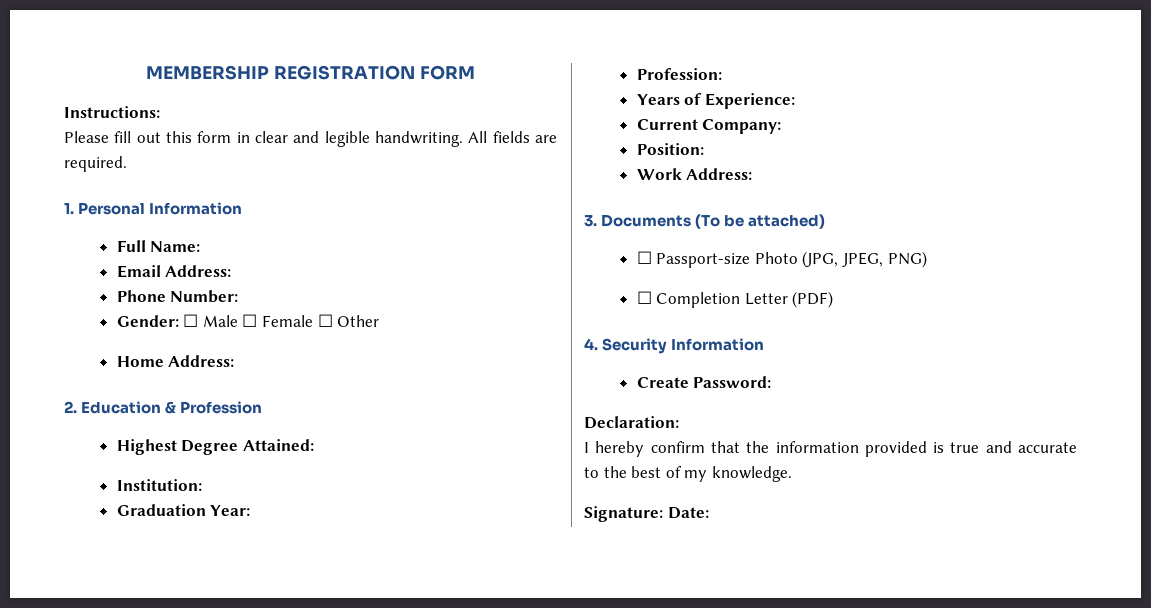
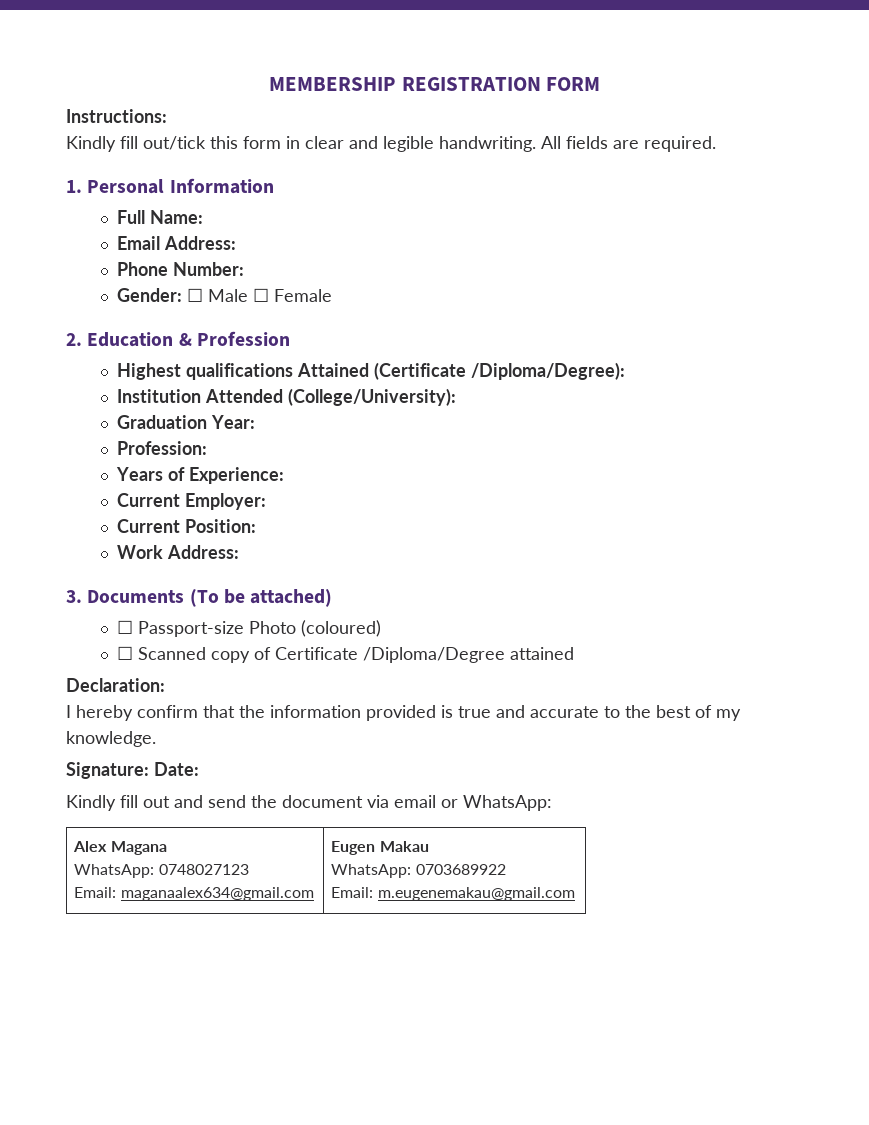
[64,131,161,143] Please fill out -> [66,136,206,152] Kindly fill out/tick
[317,314,380,327] [116,355,235,367] ☐ Other // Home Address: -> (332, 295) none
[181,439,314,455] [116,479,202,491] Degree Attained: // Institution: -> [185,362,625,380] [116,388,456,406] qualifications Attained (Certificate /Diploma/Degree): // Institution Attended (College/University):
[702,119,782,134] Company: // -> [184,493,266,510] [116,519,180,533] Employer: // Current
[802,251,927,268] [636,291,834,308] [584,338,765,354] [636,376,772,388] (JPG, JPEG, PNG) // ☐ Completion Letter (PDF) // 4. Security Information // Create Password: -> [300,620,381,637] [116,646,574,663] (coloured) // ☐ Scanned copy of Certificate /Diploma/Degree attained
(709, 513) none -> [66,795,552,811] [73,841,167,855] [74,864,249,878] [74,887,314,901] [331,841,429,855] [331,864,506,878] [331,887,575,901] // Kindly fill out and send the document via email or WhatsApp: // Alex Magana // WhatsApp: 0748027123 // Email: maganaalex634@gmail.com | Eugen Makau // WhatsApp: 0703689922 // Email: m.eugenemakau@gmail.com

